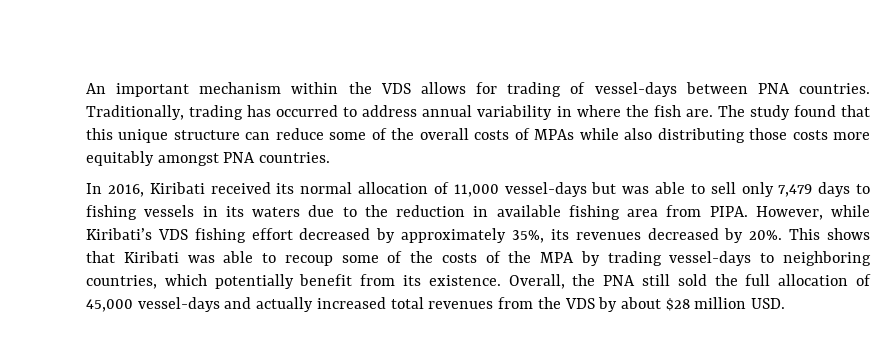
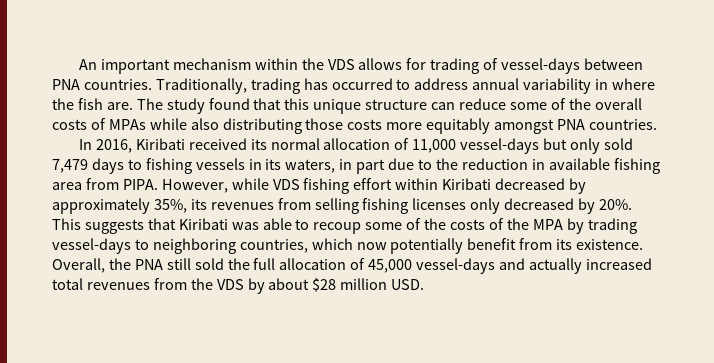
[622,182,774,197] was able to sell only -> [570,138,633,154] only sold
[252,207,300,217] waters -> [285,159,386,174] waters, in part
[86,228,152,240] Kiribati’s -> (269, 184) none
(293, 234) none -> [395,178,492,190] within Kiribati
(641, 236) none -> [277,198,501,214] from selling fishing licenses only
[827,228,870,240] shows -> [84,219,144,234] suggests
(207, 280) none -> [356,242,387,250] now

